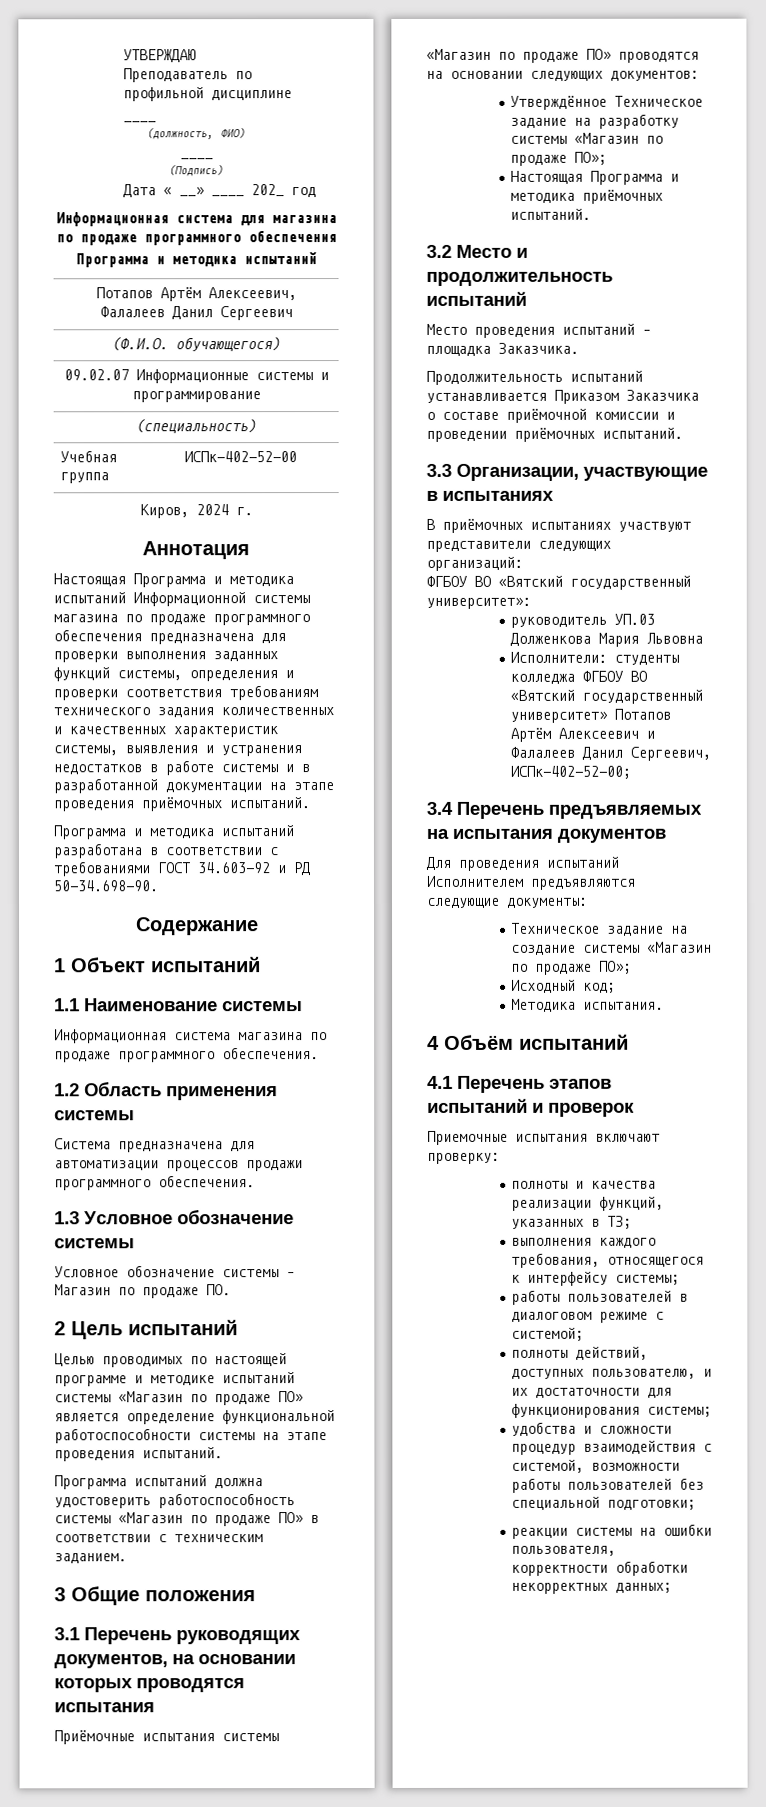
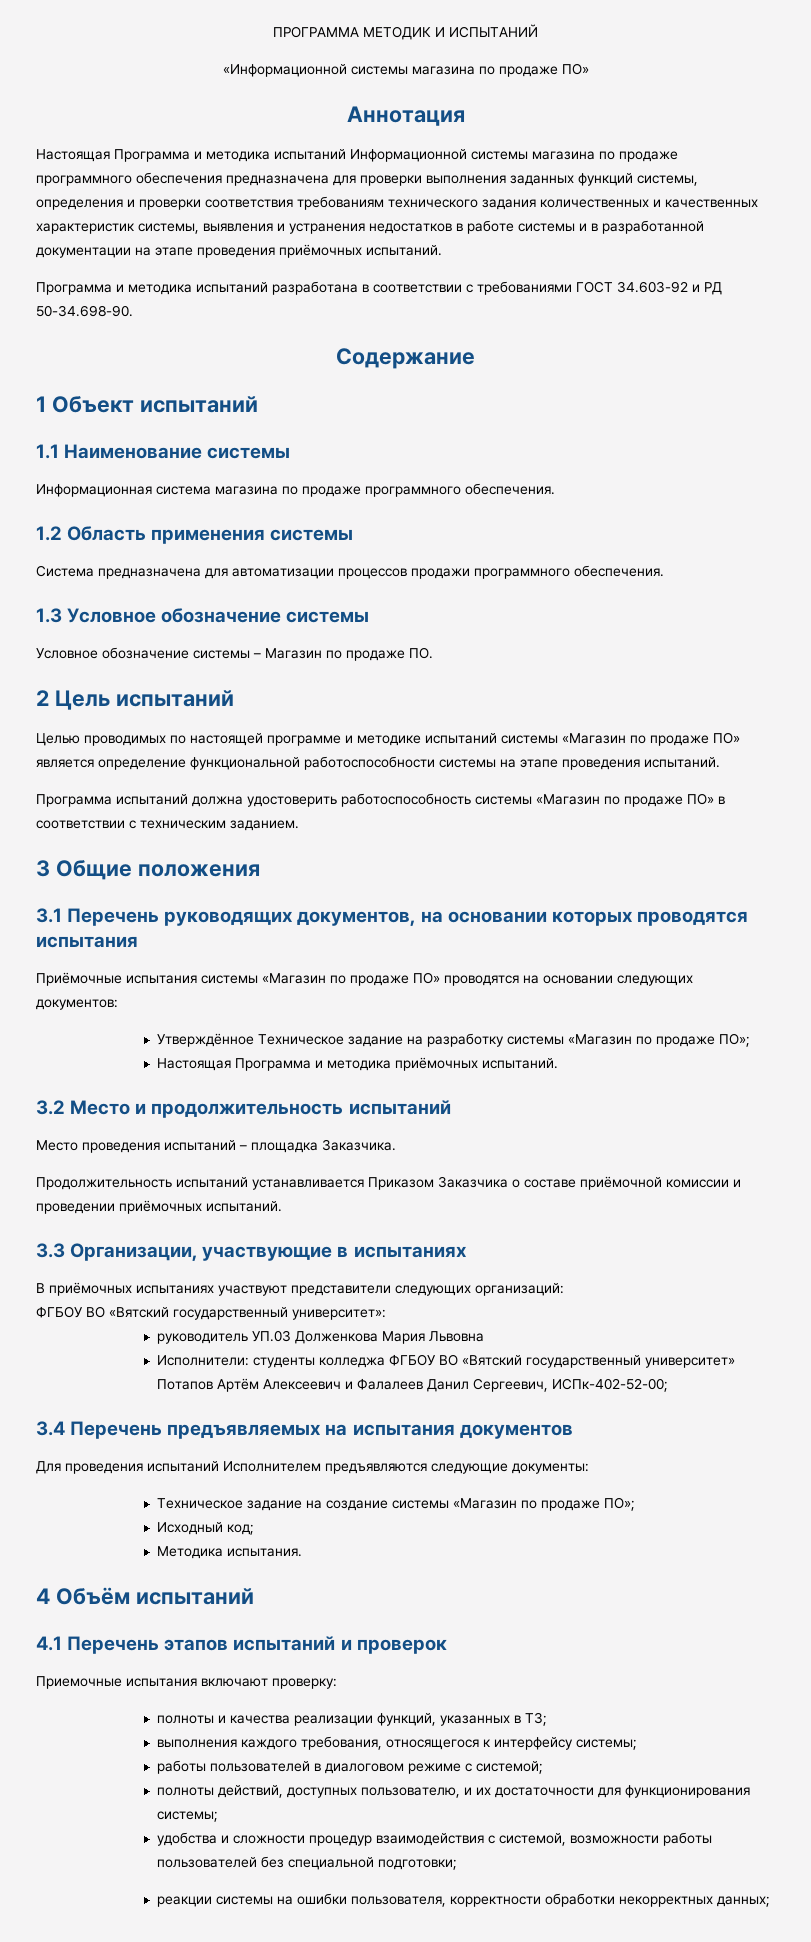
[123,49,197,63] [123,68,253,83] [123,87,293,102] [123,121,157,123] [146,128,246,140] [179,158,213,160] [168,165,224,177] [123,184,317,198] [55,212,337,227] [55,230,337,246] [75,252,317,268] [95,287,297,302] [99,306,293,321] [111,337,281,352] [63,369,329,384] [131,391,261,403] [135,419,257,434] [60,450,118,463] [60,472,110,484] [184,451,298,463] [139,504,253,519] УТВЕРЖДАЮ // Преподаватель по профильной дисциплине // ____ // (должность, ФИО) // ____ // (Подпись) // Дата « __» ____ 202_ год // Информационная система для магазина по продаже программного обеспечения // Программа и методика испытаний // Потапов Артём Алексеевич, Фалалеев Данил Сергеевич // (Ф.И.О. обучающегося) // 09.02.07 Информационные системы и программирование // (специальность) // Учебная группа | ИСПк-402-52-00 // Киров, 2024 г. -> [273,24,538,40] [222,63,589,77] ПРОГРАММА МЕТОДИК И ИСПЫТАНИЙ // «Информационной системы магазина по продаже ПО»

